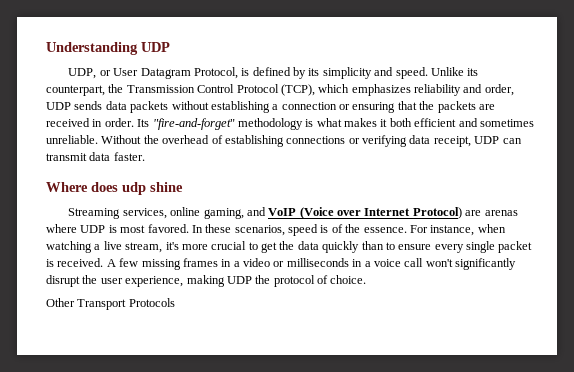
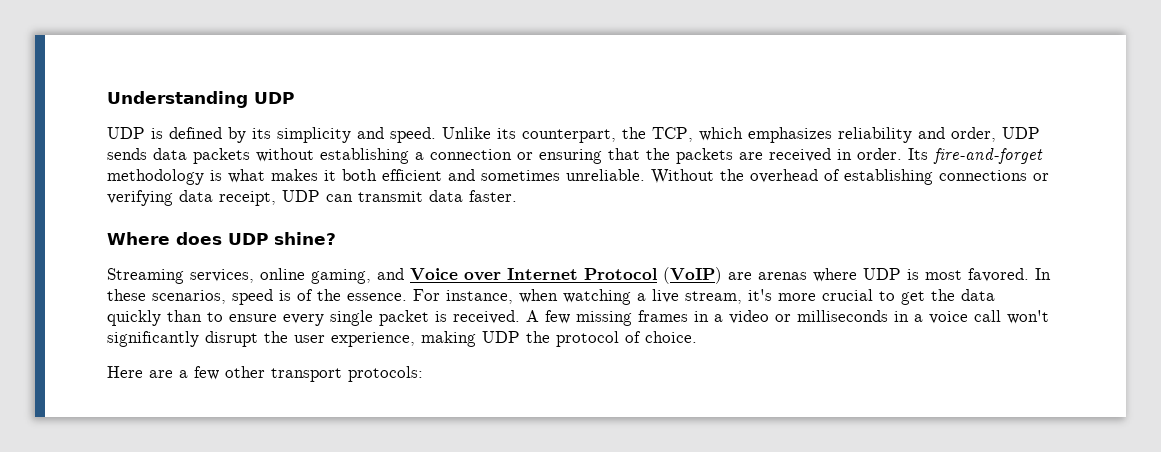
[68,67,238,79] UDP, or User Datagram Protocol, -> [107,127,145,139] UDP
[126,84,315,96] Transmission Control Protocol (TCP), -> [652,127,693,142] TCP,
[152,118,235,130] "fire-and-forget" -> [933,148,1043,164] fire-and-forget
[122,182,183,195] udp shine -> [228,232,336,245] UDP shine?
[268,207,462,219] VoIP (Voice over Internet Protocol) -> [410,267,722,284] Voice over Internet Protocol (VoIP)
[46,298,175,310] Other Transport Protocols -> [107,366,423,382] Here are a few other transport protocols:

